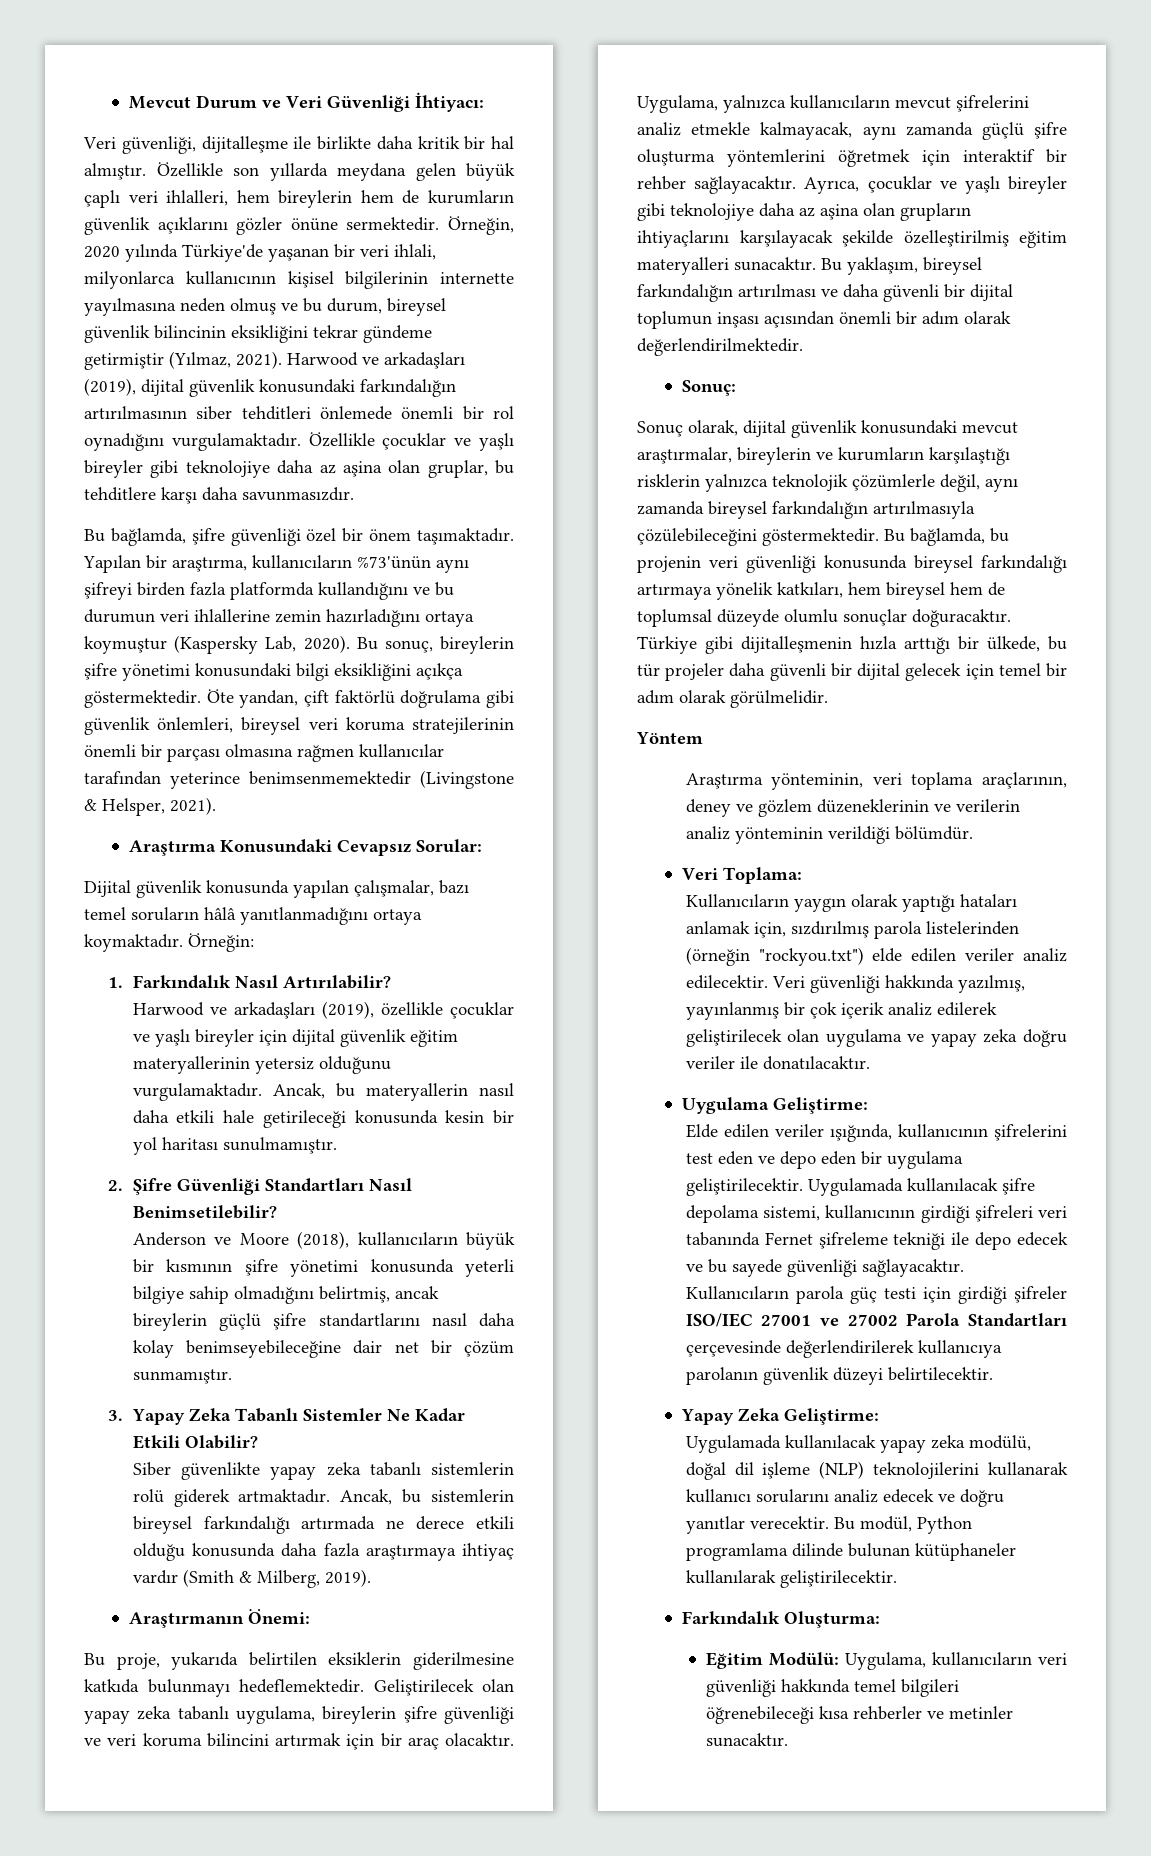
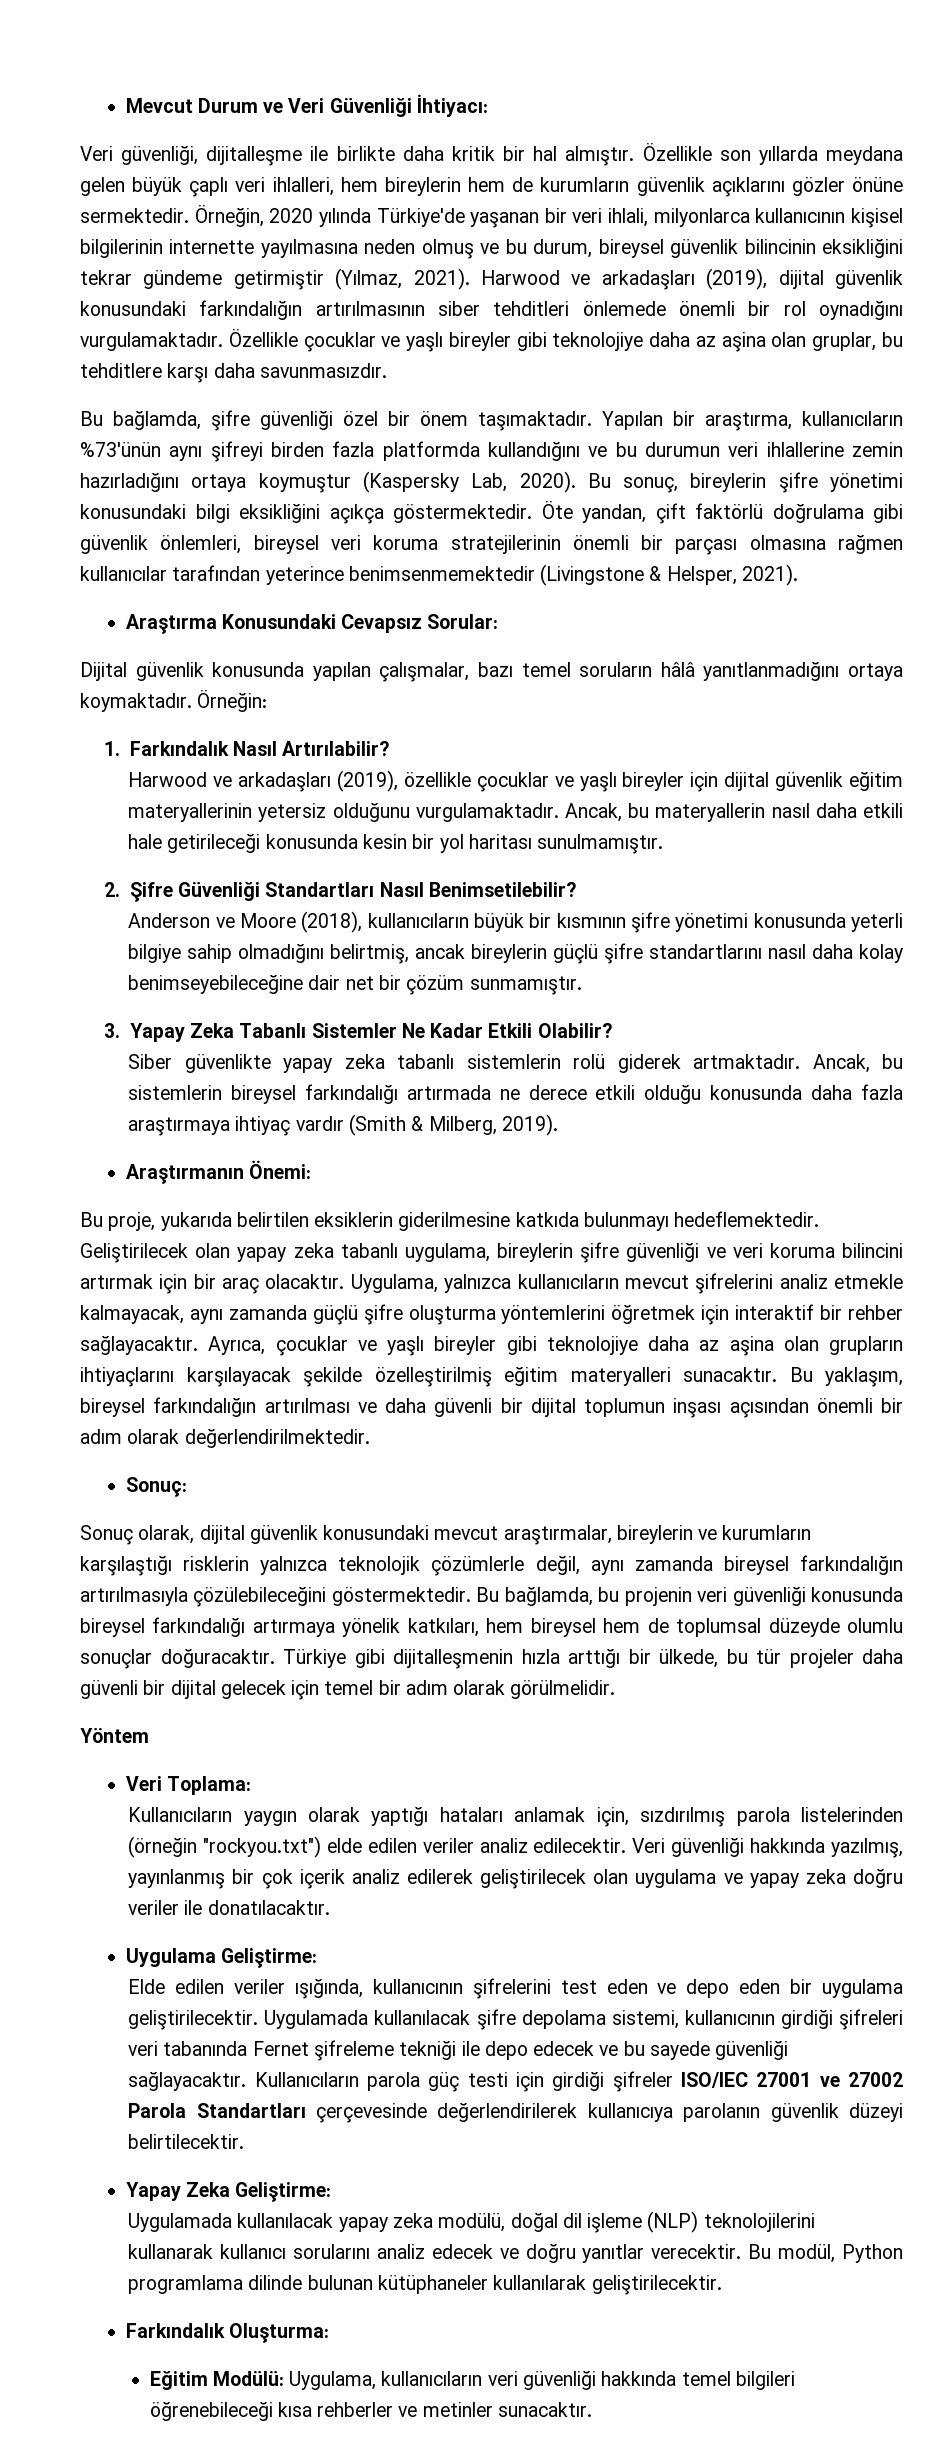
[685,772,1067,790] [685,799,1020,817] [685,826,973,844] // Araştırma yönteminin, veri toplama araçlarının, deney ve gözlem düzeneklerinin ve verilerin analiz yönteminin verildiği bölümdür. -> (149, 1735) none

